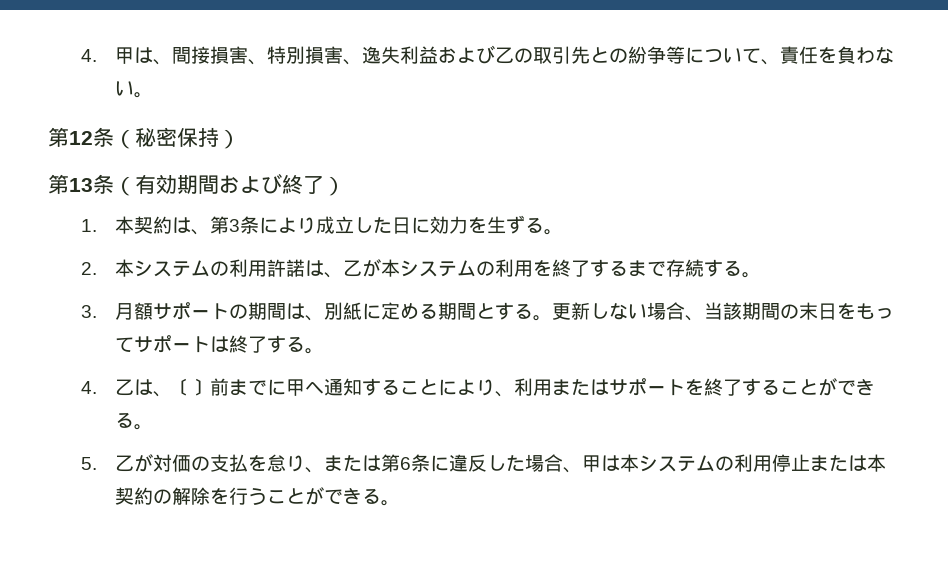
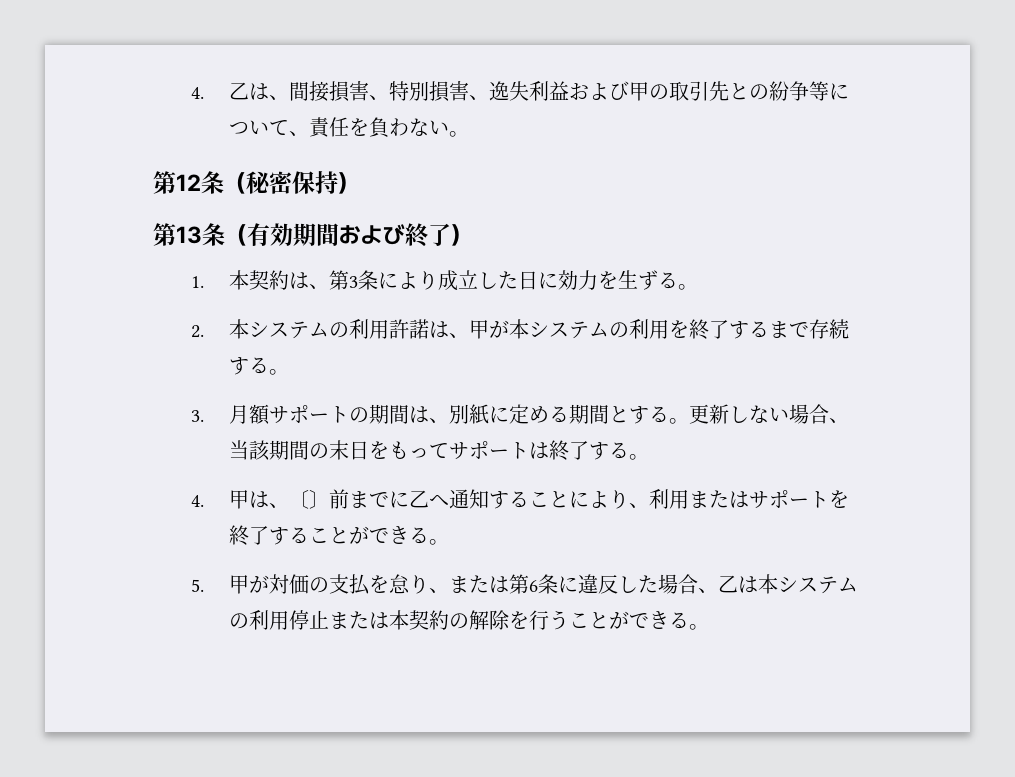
[81,47,134,64] 4.甲 -> [190,82,249,100] 4.乙
[494,47,514,64] 乙 -> [628,82,649,101] 甲
[342,260,362,277] 乙 -> [468,320,489,339] 甲
[114,379,134,396] 乙 -> [228,490,249,509] 甲
[285,379,305,396] 甲 -> [408,490,429,508] 乙
[114,455,134,472] 乙 -> [228,575,249,594] 甲
[581,455,601,472] 甲 -> [717,575,738,593] 乙

